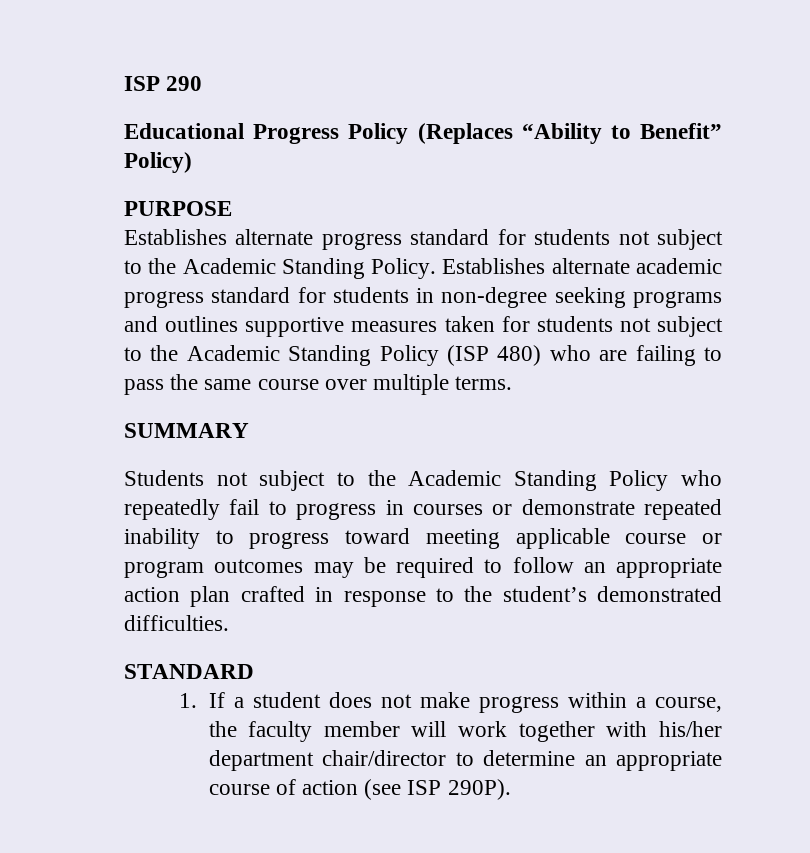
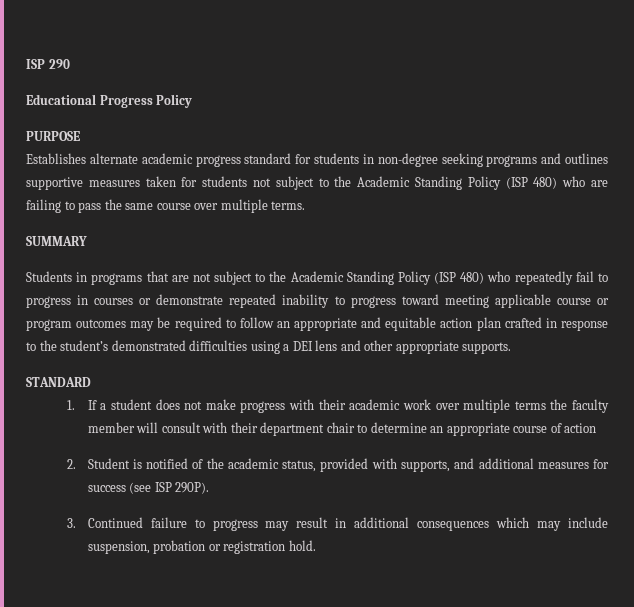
[417,123,722,144] [124,152,192,173] [124,201,232,216] [124,229,724,250] [124,258,437,279] (Replaces “Ability to Benefit” Policy) // PURPOSE // Establishes alternate progress standard for students not subject to the Academic Standing Policy. -> [26,131,80,141] // PURPOSE //
[216,470,669,491] not subject to the Academic Standing Policy -> [76,271,485,285] in programs that are not subject to the Academic Standing Policy (ISP 480)
(722, 568) none -> [361,317,437,331] and equitable
[124,615,229,631] difficulties. -> [189,340,512,354] difficulties using a DEI lens and other appropriate supports.
[567,692,722,712] [208,721,722,742] [208,750,447,771] within a course, the faculty member will work together with his/her department chair/director -> [289,399,609,413] [87,422,355,436] with their academic work over multiple terms the faculty member will consult with their department chair
[364,779,511,800] (see ISP 290P). -> [67,458,610,472] [87,482,210,494] [67,517,609,531] [87,540,316,554] // 2. Student is notified of the academic status, provided with supports, and additional measures for success (see ISP 290P). // 3. Continued failure to progress may result in additional consequences which may include suspension, probation or registration hold.

